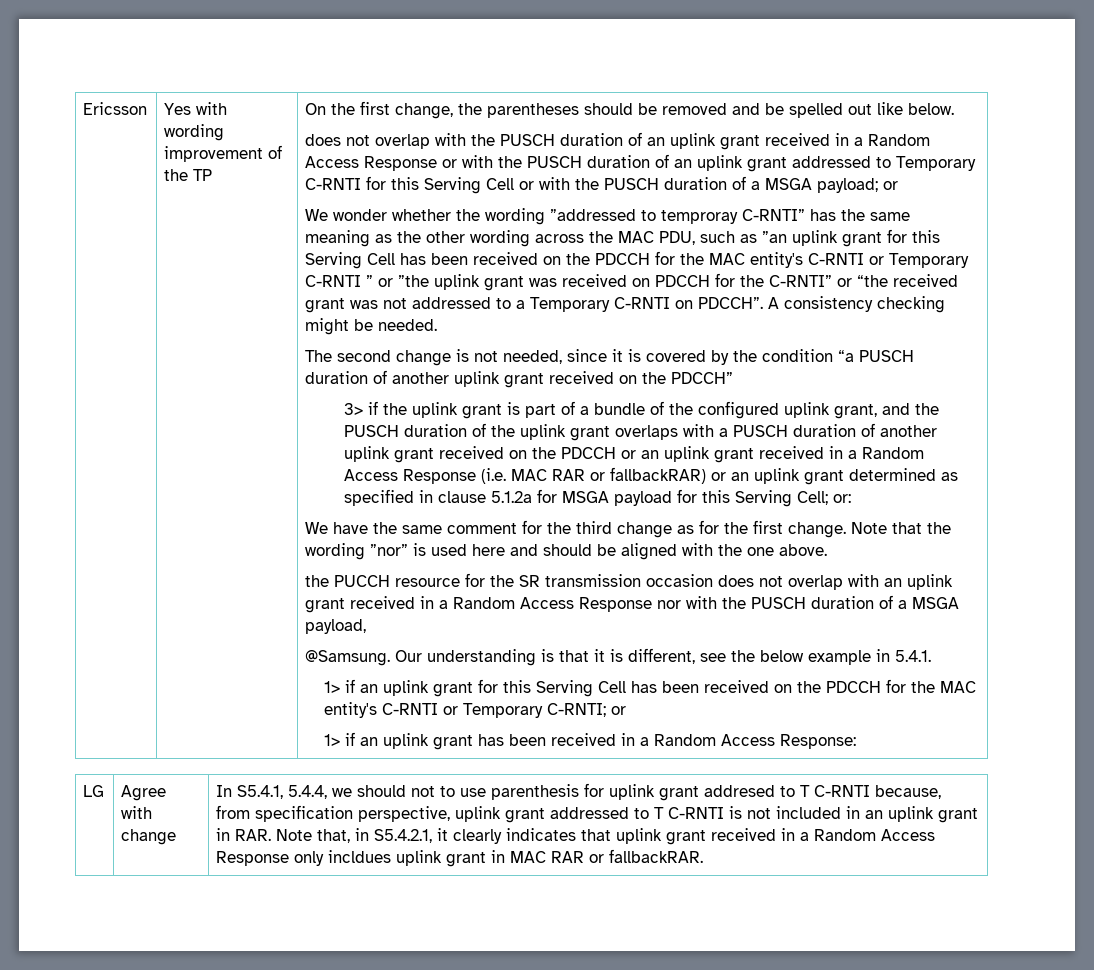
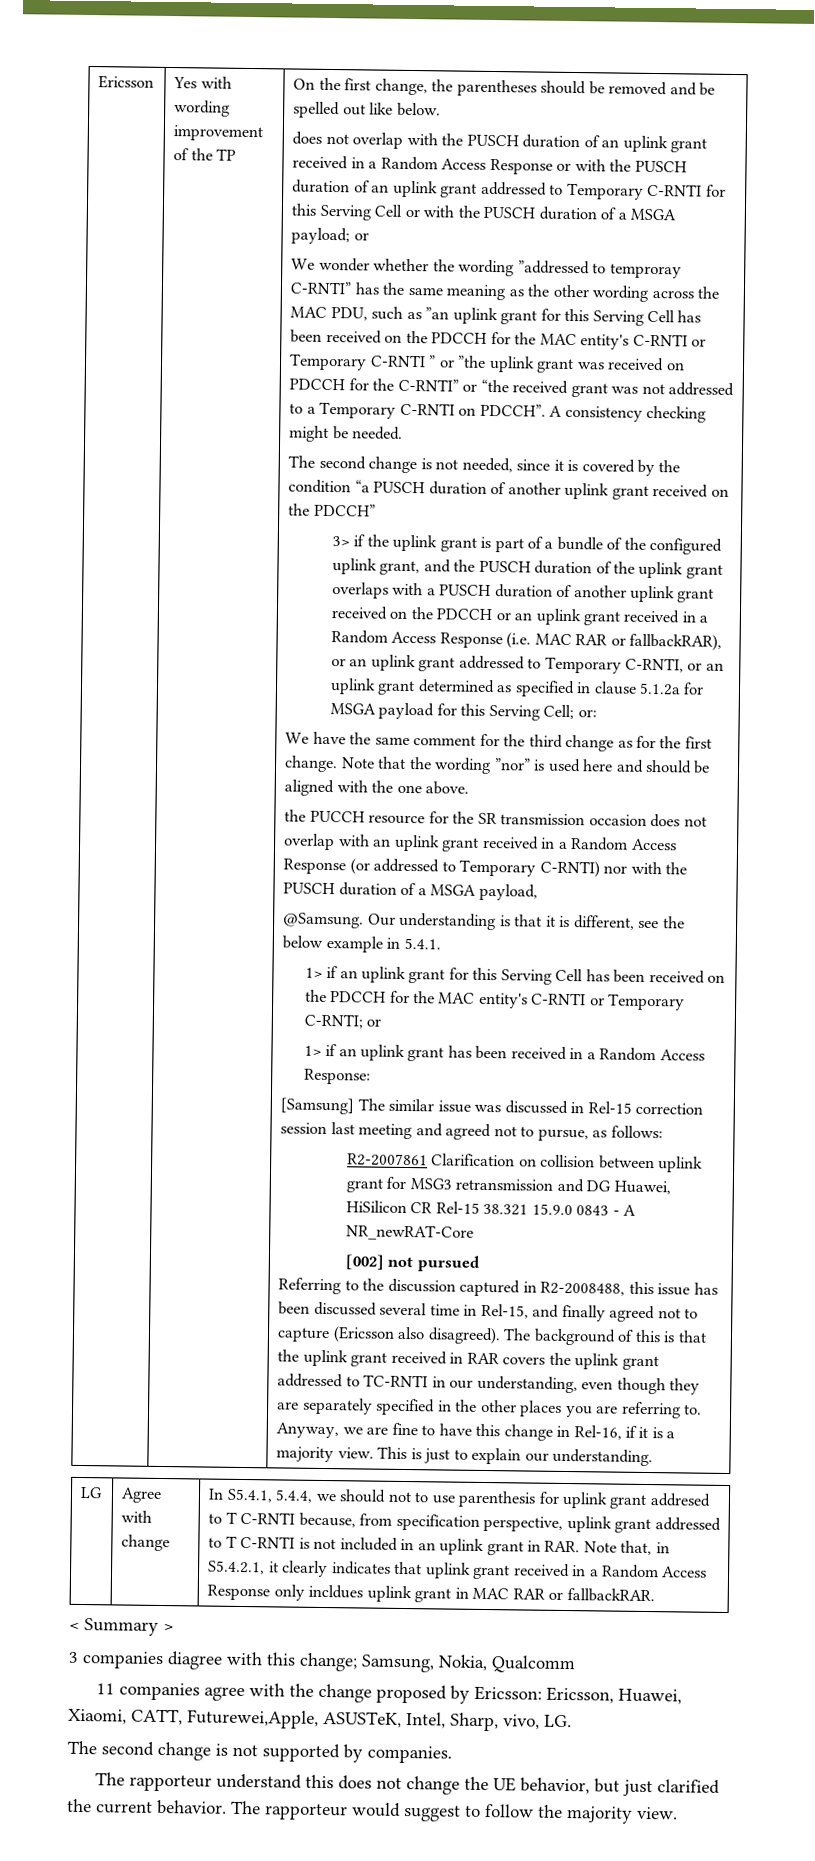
[609,467,706,484] fallbackRAR) -> [628,633,722,651] [330,654,684,674] fallbackRAR), or an uplink grant addressed to Temporary C-RNTI,
(653, 604) none -> [349,858,600,878] (or addressed to Temporary C-RNTI)
(857, 741) none -> [280,1097,704,1115] [280,1122,663,1142] [346,1153,704,1173] [345,1176,671,1195] [345,1200,637,1216] [345,1224,474,1241] [344,1254,480,1272] [278,1277,718,1297] [278,1301,698,1323] [277,1326,707,1346] [277,1349,659,1371] [277,1373,701,1395] [277,1397,702,1419] [276,1422,676,1441] [276,1446,654,1467] // [Samsung] The similar issue was discussed in Rel-15 correction session last meeting and agreed not to pursue, as follows: // R2-2007861 Clarification on collision between uplink grant for MSG3 retransmission and DG Huawei, HiSilicon CR Rel-15 38.321 15.9.0 0843 - A NR_newRAT-Core // [002] not pursued // Referring to the discussion captured in R2-2008488, this issue has been discussed several time in Rel-15, and finally agreed not to capture (Ericsson also disagreed). The background of this is that the uplink grant received in RAR covers the uplink grant addressed to TC-RNTI in our understanding, even though they are separately specified in the other places you are referring to. Anyway, we are fine to have this change in Rel-16, if it is a majority view. This is just to explain our understanding.
(704, 856) none -> [69,1618,174,1636] [68,1651,576,1674] [95,1682,682,1705] [68,1708,572,1732] [67,1740,452,1764] [94,1772,720,1797] [67,1798,678,1824] // < Summary > // 3 companies diagree with this change; Samsung, Nokia, Qualcomm // 11 companies agree with the change proposed by Ericsson: Ericsson, Huawei, Xiaomi, CATT, Futurewei,Apple, ASUSTeK, Intel, Sharp, vivo, LG. // The second change is not supported by companies. // The rapporteur understand this does not change the UE behavior, but just clarified the current behavior. The rapporteur would suggest to follow the majority view.

